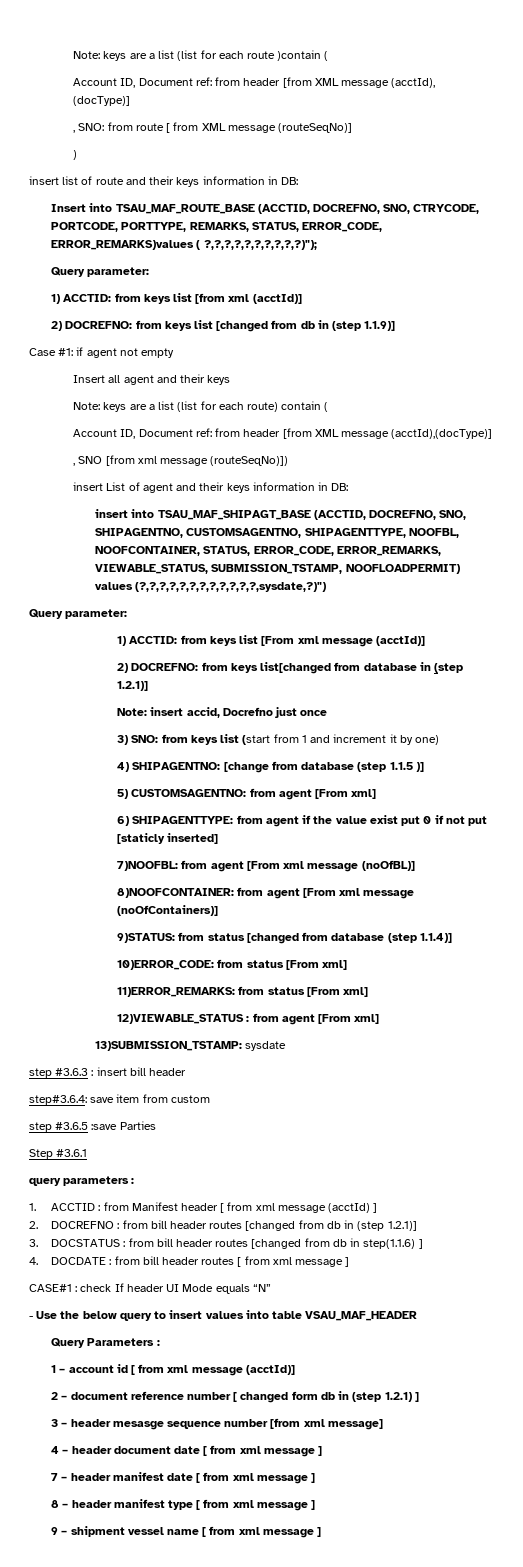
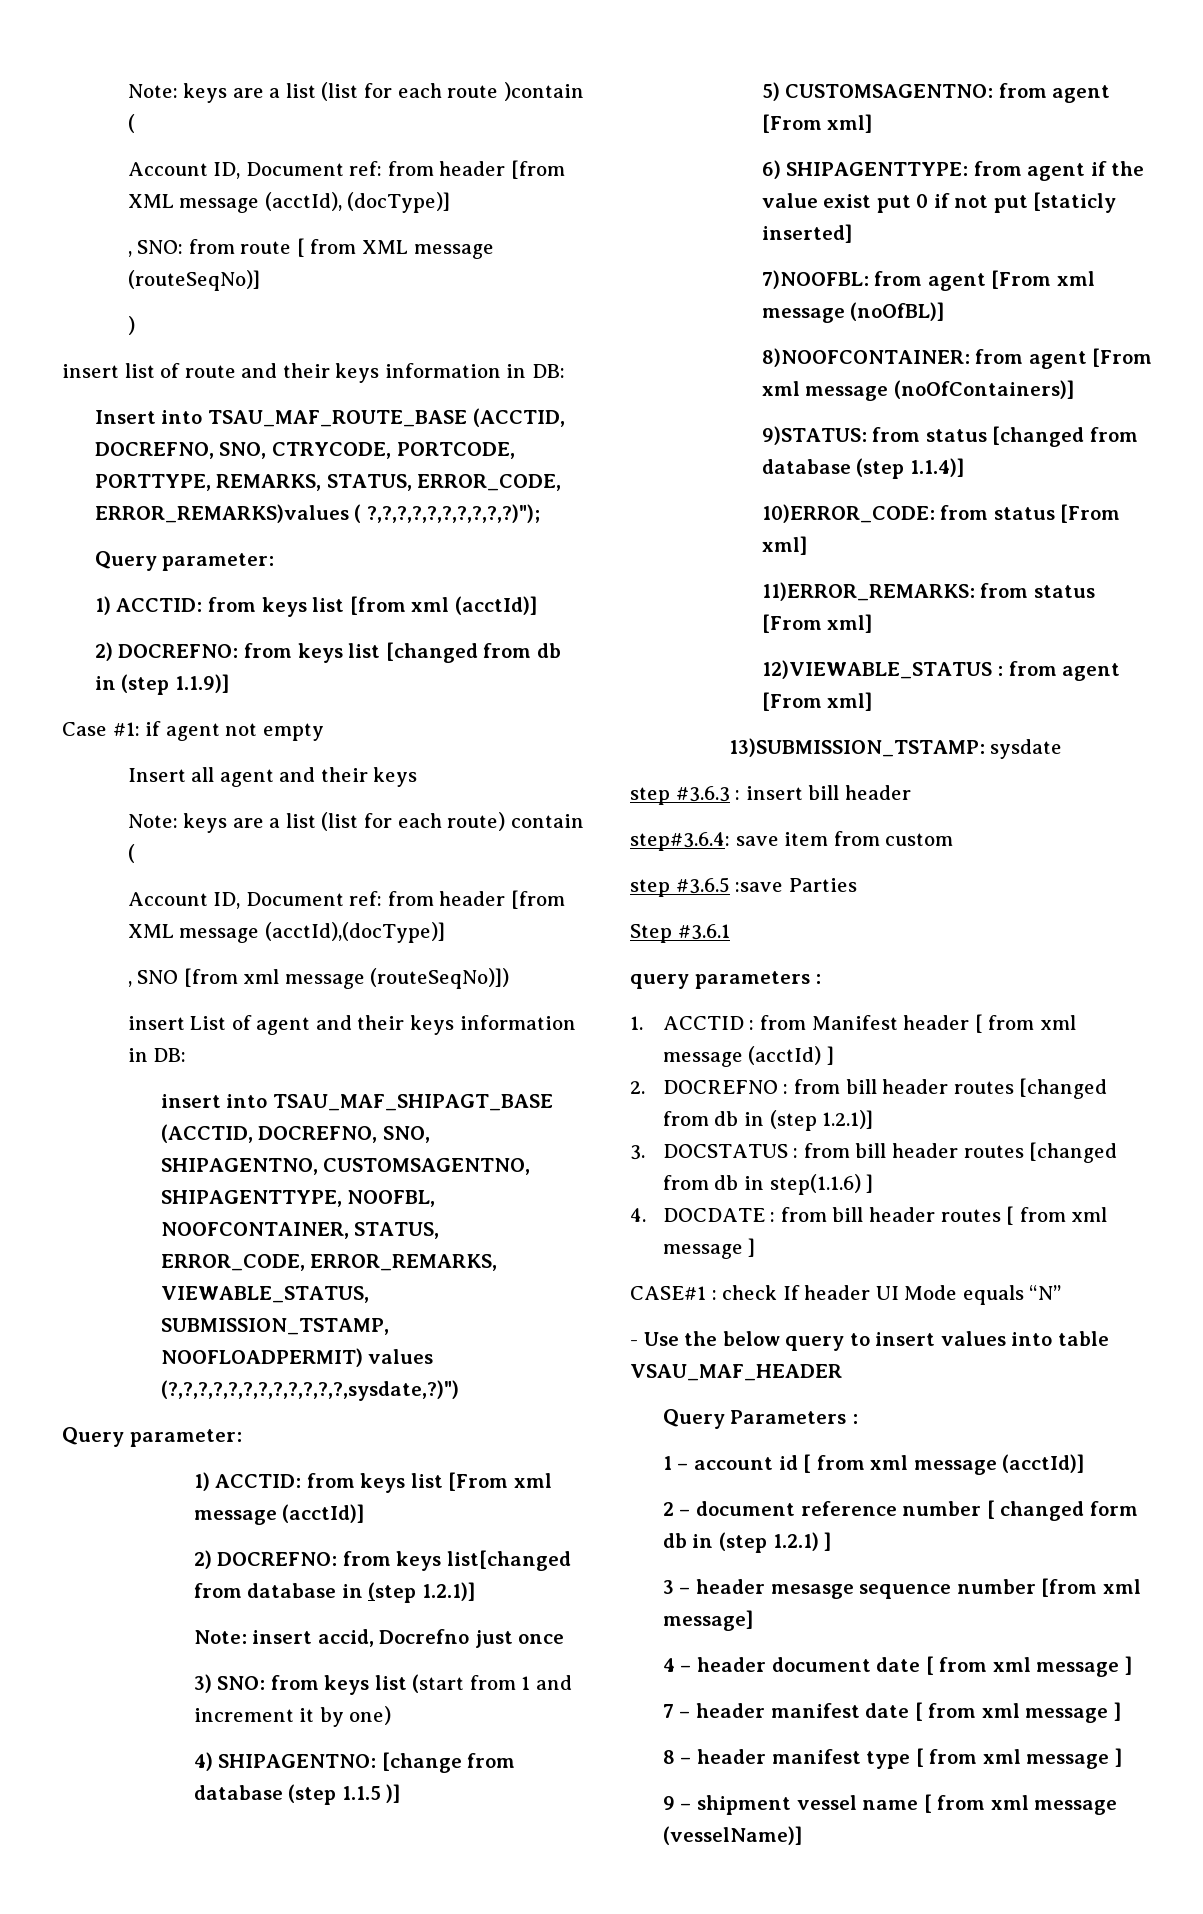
[317,1527,322,1537] ] -> [662,1826,802,1845] (vesselName)]

